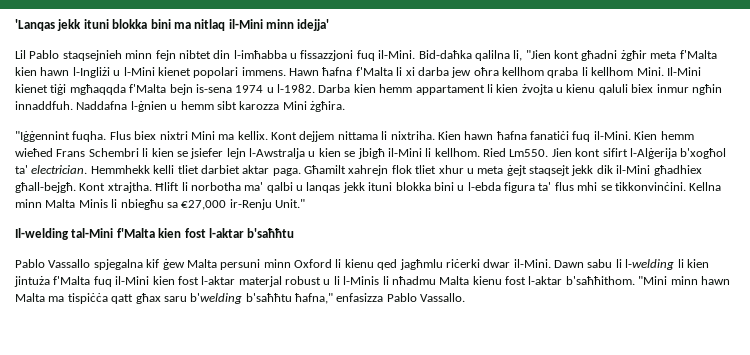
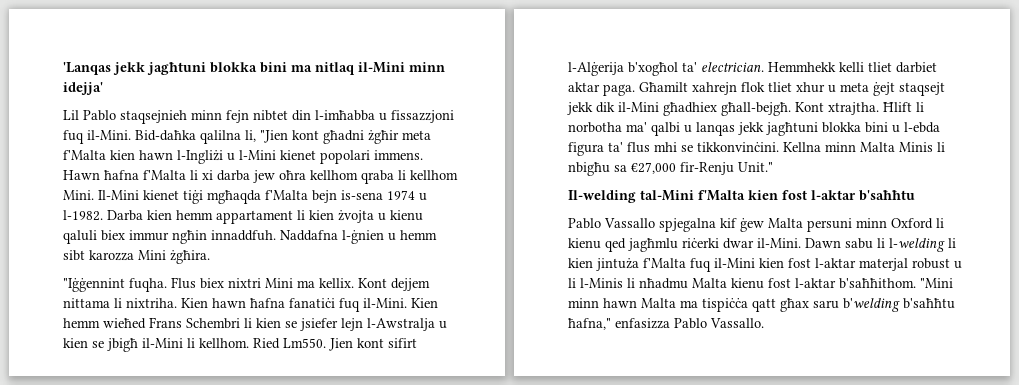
[83,19,109,29] ituni -> [147,62,206,75] jagħtuni
[69,84,126,95] mgħaqqda -> [207,190,261,204] mgħaqda
[656,84,689,93] inmur -> [129,230,169,241] immur
[368,182,393,191] ituni -> [766,122,818,136] jagħtuni
[120,199,164,210] nbiegħu -> [568,162,610,176] nbigħu
[229,199,272,210] ir-Renju -> [680,162,734,175] fir-Renju

